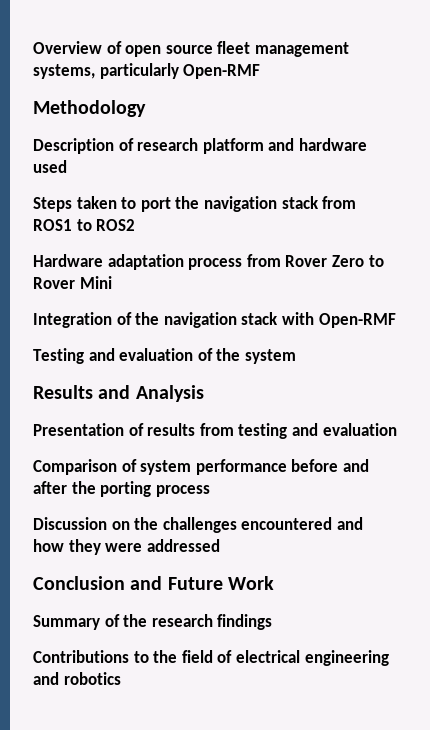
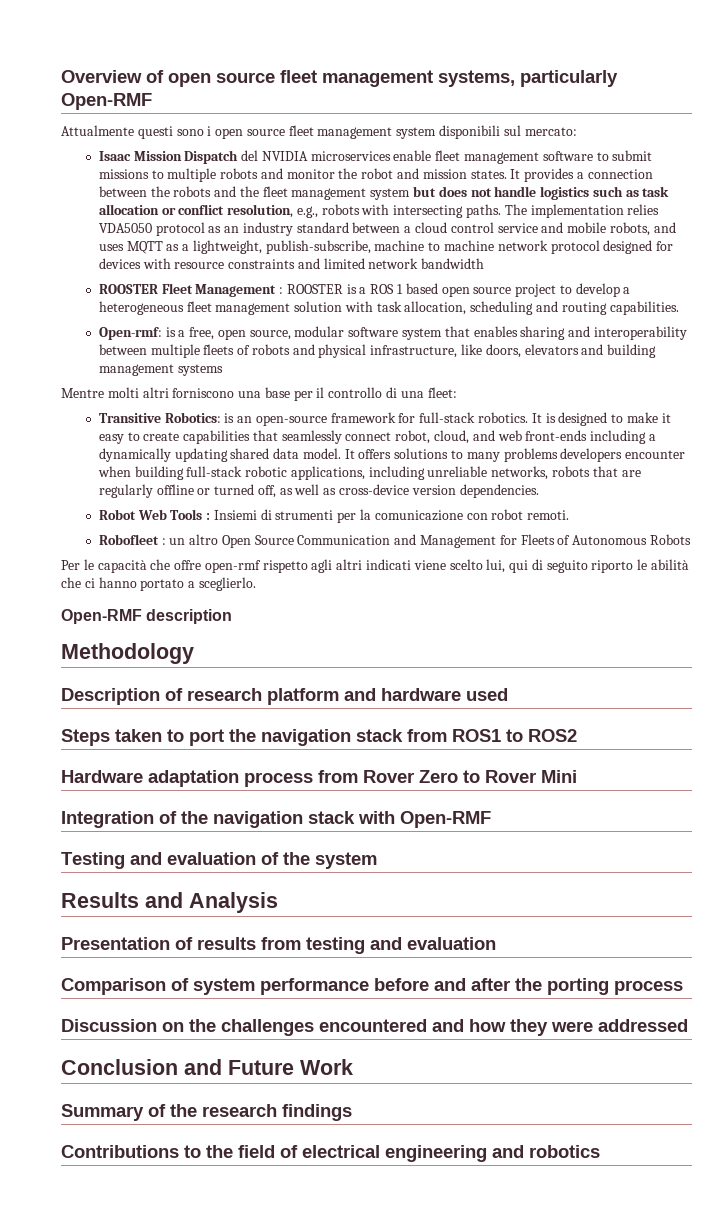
(261, 71) none -> [61,125,577,139] [98,150,653,164] [98,168,653,182] [98,186,670,200] [98,204,660,218] [98,222,676,236] [98,240,674,254] [98,258,485,269] [98,283,631,297] [98,301,679,315] [98,326,687,340] [98,344,657,358] [98,364,223,376] [61,387,457,401] [98,412,671,426] [98,430,656,444] [98,448,686,462] [97,466,641,480] [98,484,539,498] [98,509,570,523] [98,534,691,548] [61,559,690,573] [61,577,256,591] [61,609,233,624] // Attualmente questi sono i open source fleet management system disponibili sul mercato: // Isaac Mission Dispatch del NVIDIA microservices enable fleet management software to submit missions to multiple robots and monitor the robot and mission states. It provides a connection between the robots and the fleet management system but does not handle logistics such as task allocation or conflict resolution, e.g., robots with intersecting paths. The implementation relies VDA5050 protocol as an industry standard between a cloud control service and mobile robots, and uses MQTT as a lightweight, publish-subscribe, machine to machine network protocol designed for devices with resource constraints and limited network bandwidth // ROOSTER Fleet Management : ROOSTER is a ROS 1 based open source project to develop a heterogeneous fleet management solution with task allocation, scheduling and routing capabilities. // Open-rmf: is a free, open source, modular software system that enables sharing and interoperability between multiple fleets of robots and physical infrastructure, like doors, elevators and building management systems // Mentre molti altri forniscono una base per il controllo di una fleet: // Transitive Robotics: is an open-source framework for full-stack robotics. It is designed to make it easy to create capabilities that seamlessly connect robot, cloud, and web front-ends including a dynamically updating shared data model. It offers solutions to many problems developers encounter when building full-stack robotic applications, including unreliable networks, robots that are regularly offline or turned off, as well as cross-device version dependencies. // Robot Web Tools : Insiemi di strumenti per la comunicazione con robot remoti. // Robofleet : un altro Open Source Communication and Management for Fleets of Autonomous Robots // Per le capacità che offre open-rmf rispetto agli altri indicati viene scelto lui, qui di seguito riporto le abilità che ci hanno portato a sceglierlo. // Open-RMF description

